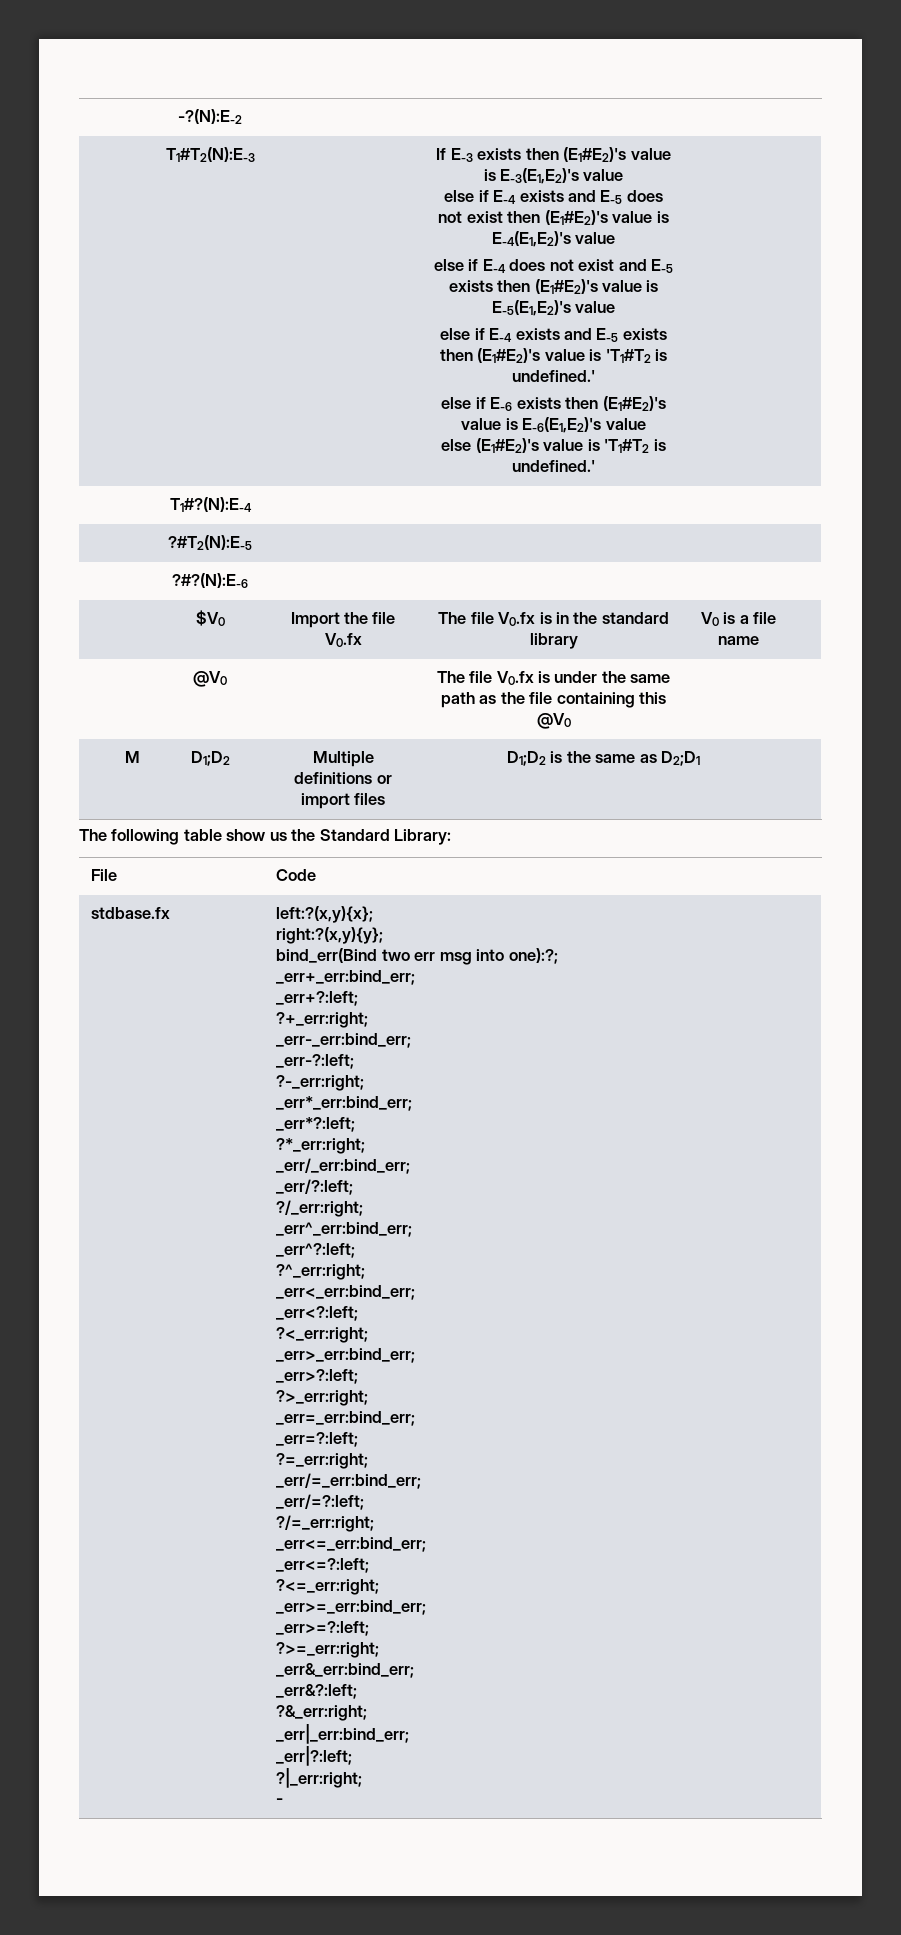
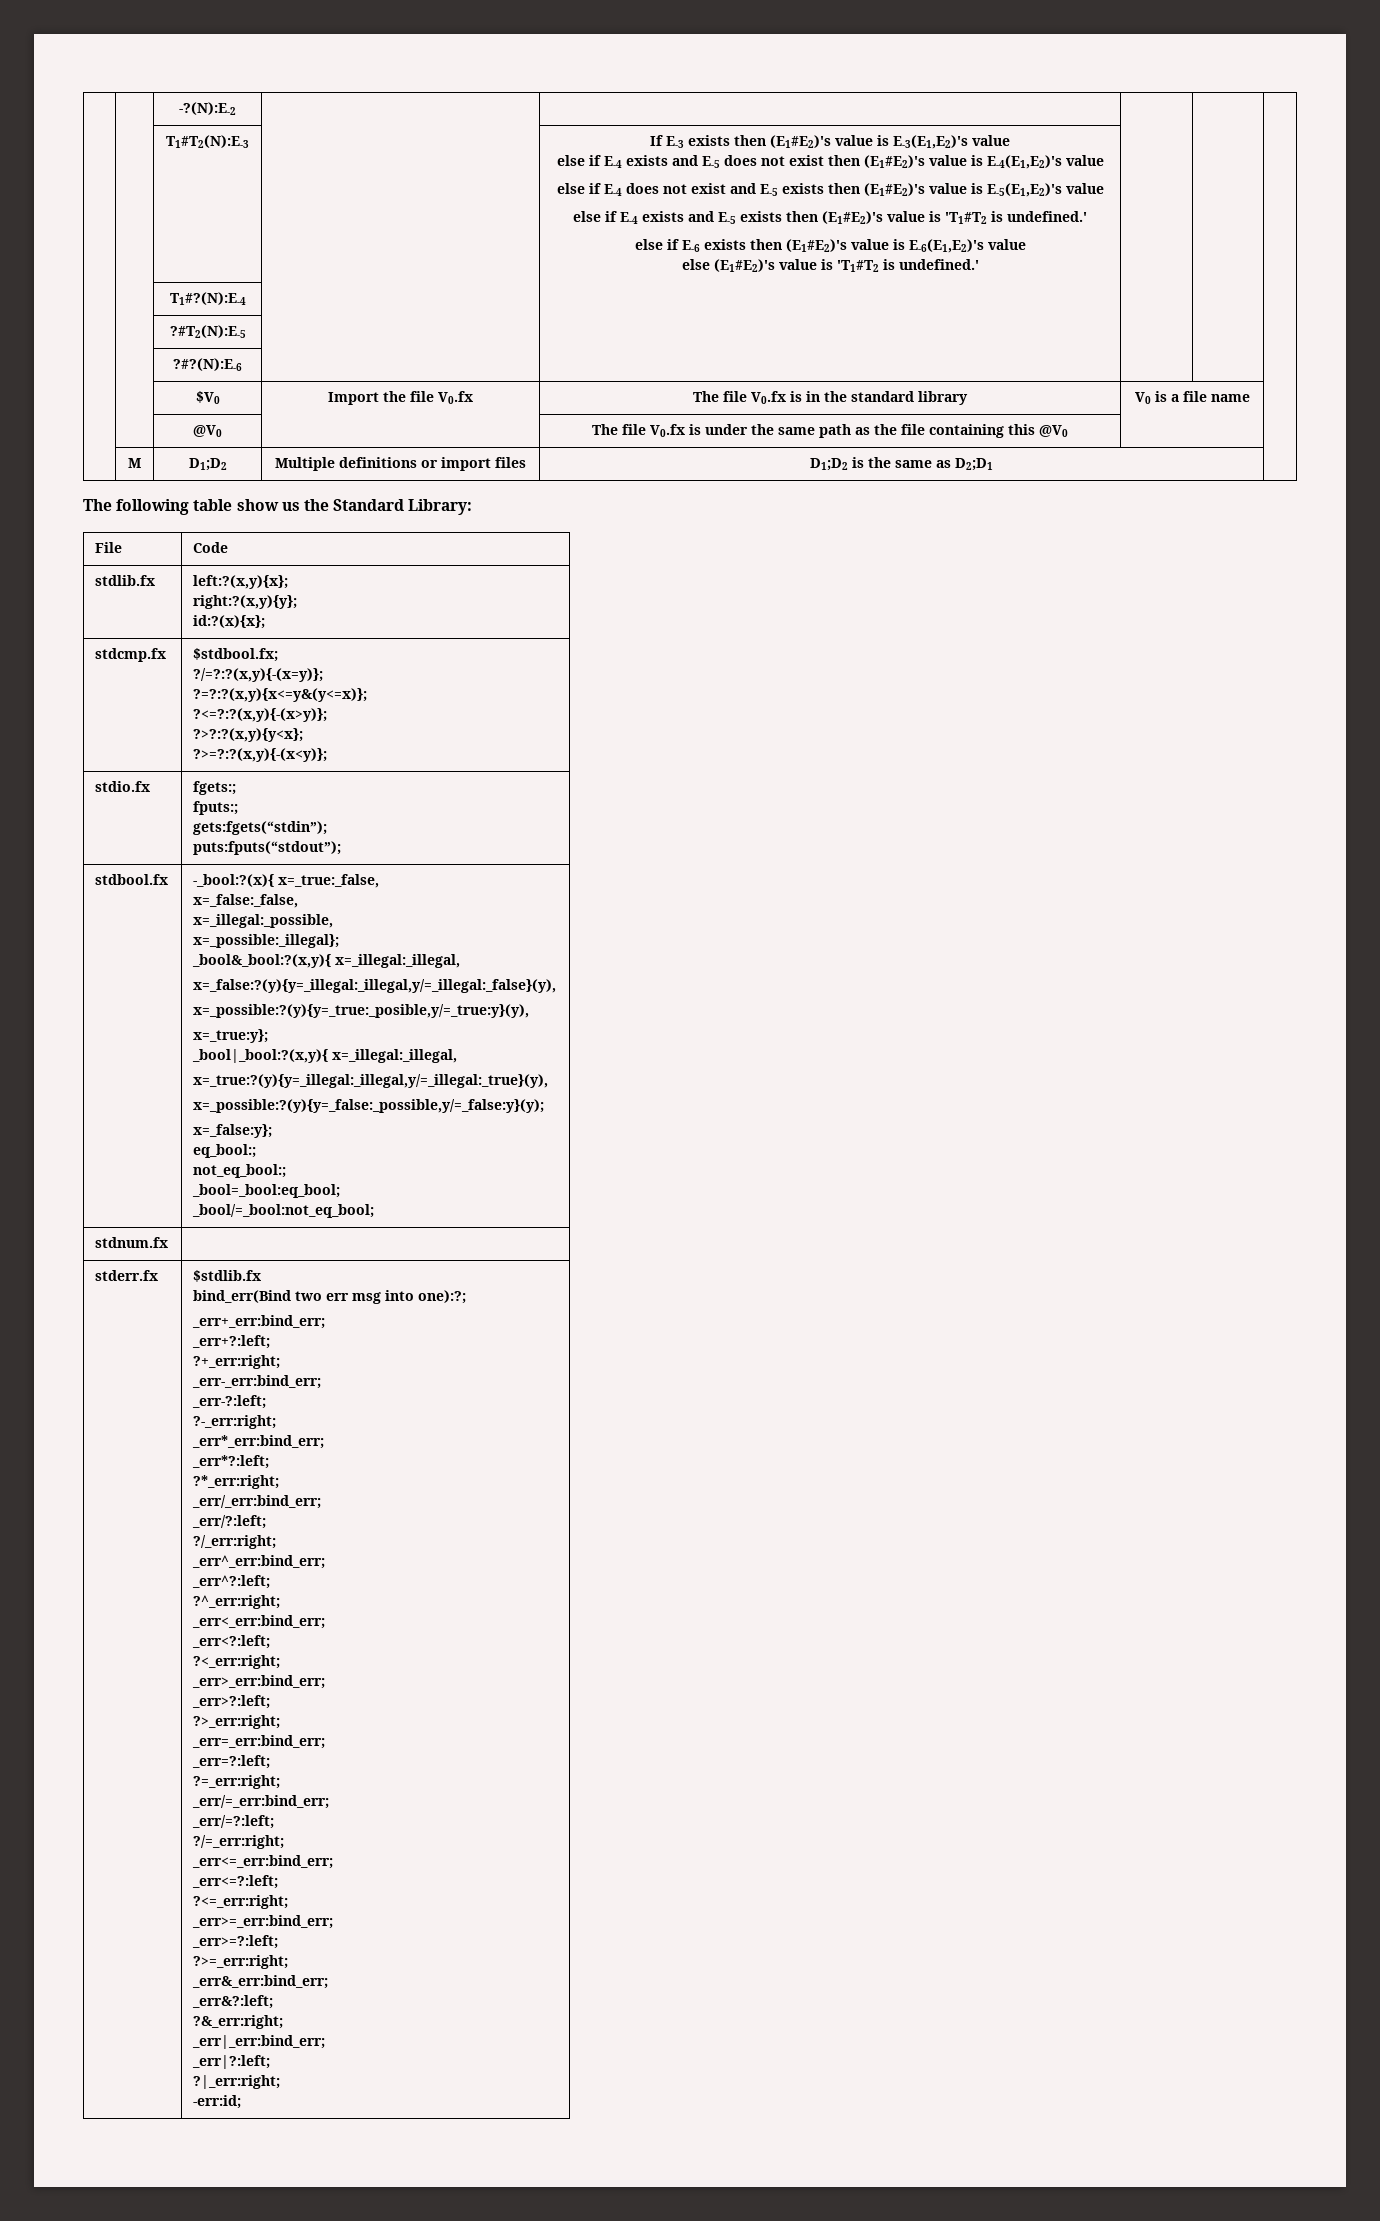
[91,907,171,919] stdbase.fx -> [95,575,156,586] stdlib.fx
(384, 935) none -> [193,615,266,629] [95,648,167,662] [193,648,279,662] [193,668,324,682] [193,688,368,702] [193,708,328,722] [193,728,304,742] [193,748,328,762] [95,781,151,792] [193,781,237,795] [193,801,239,815] [193,821,328,835] [193,841,342,855] [95,874,169,885] [193,874,380,888] [193,894,299,908] [193,914,334,928] [193,934,340,948] [192,954,461,968] [193,979,557,993] [193,1004,530,1018] [193,1029,269,1043] [192,1049,458,1063] [193,1074,549,1088] [193,1099,545,1113] [193,1124,273,1138] [193,1144,257,1158] [193,1164,287,1178] [192,1184,341,1198] [192,1204,375,1218] [95,1237,169,1248] [95,1270,159,1281] [193,1270,262,1282] // id:?(x){x}; // stdcmp.fx | $stdbool.fx; // ?/=?:?(x,y){-(x=y)}; // ?=?:?(x,y){x<=y&(y<=x)}; // ?<=?:?(x,y){-(x>y)}; // ?>?:?(x,y){y<x}; // ?>=?:?(x,y){-(x<y)}; // stdio.fx | fgets:; // fputs:; // gets:fgets(“stdin”); // puts:fputs(“stdout”); // stdbool.fx | -_bool:?(x){ x=_true:_false, // x=_false:_false, // x=_illegal:_possible, // x=_possible:_illegal}; // _bool&_bool:?(x,y){ x=_illegal:_illegal, // x=_false:?(y){y=_illegal:_illegal,y/=_illegal:_false}(y), // x=_possible:?(y){y=_true:_posible,y/=_true:y}(y), // x=_true:y}; // _bool|_bool:?(x,y){ x=_illegal:_illegal, // x=_true:?(y){y=_illegal:_illegal,y/=_illegal:_true}(y), // x=_possible:?(y){y=_false:_possible,y/=_false:y}(y); // x=_false:y}; // eq_bool:; // not_eq_bool:; // _bool=_bool:eq_bool; // _bool/=_bool:not_eq_bool; // stdnum.fx | // stderr.fx | $stdlib.fx
[276,1798,284,1804] - -> [193,2095,242,2109] -err:id;

